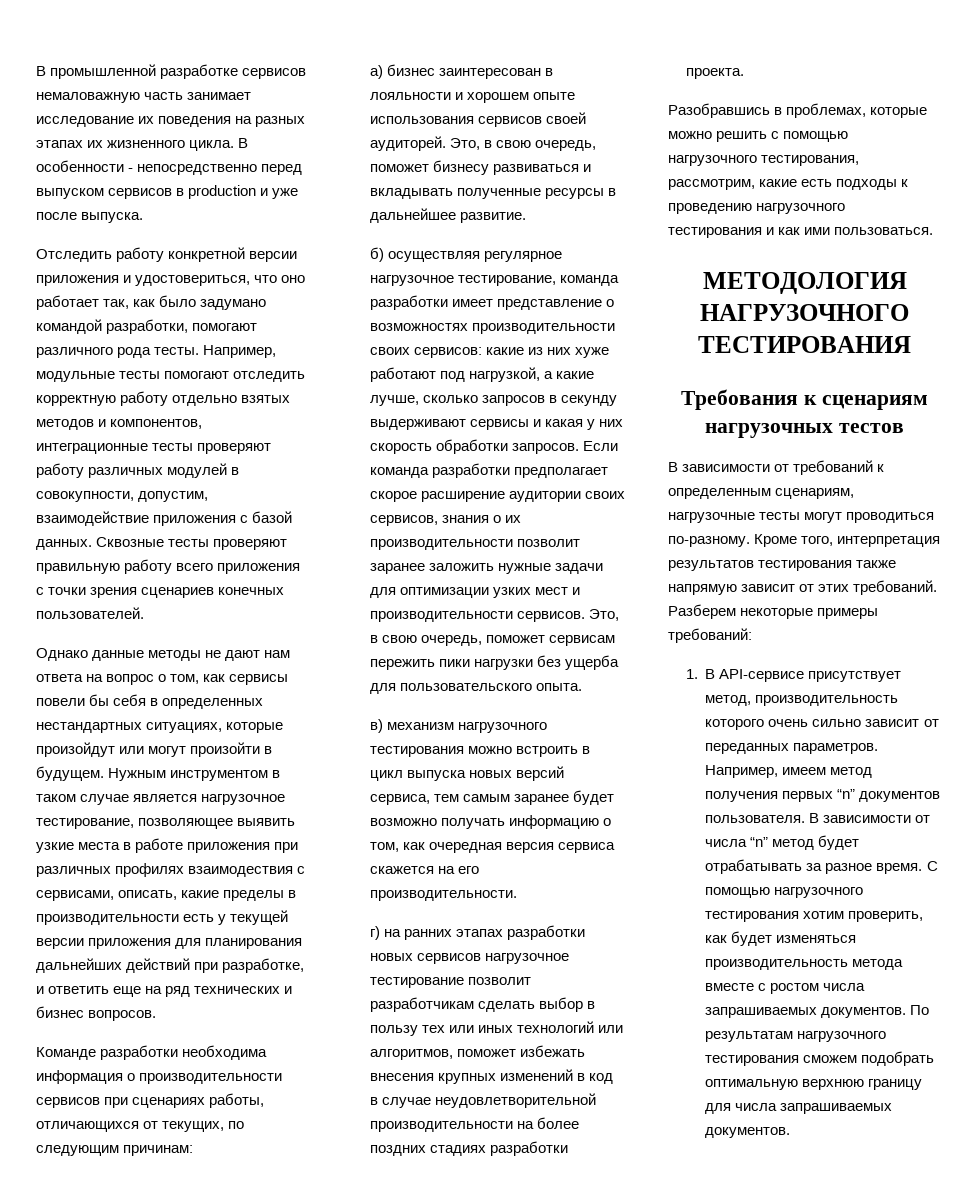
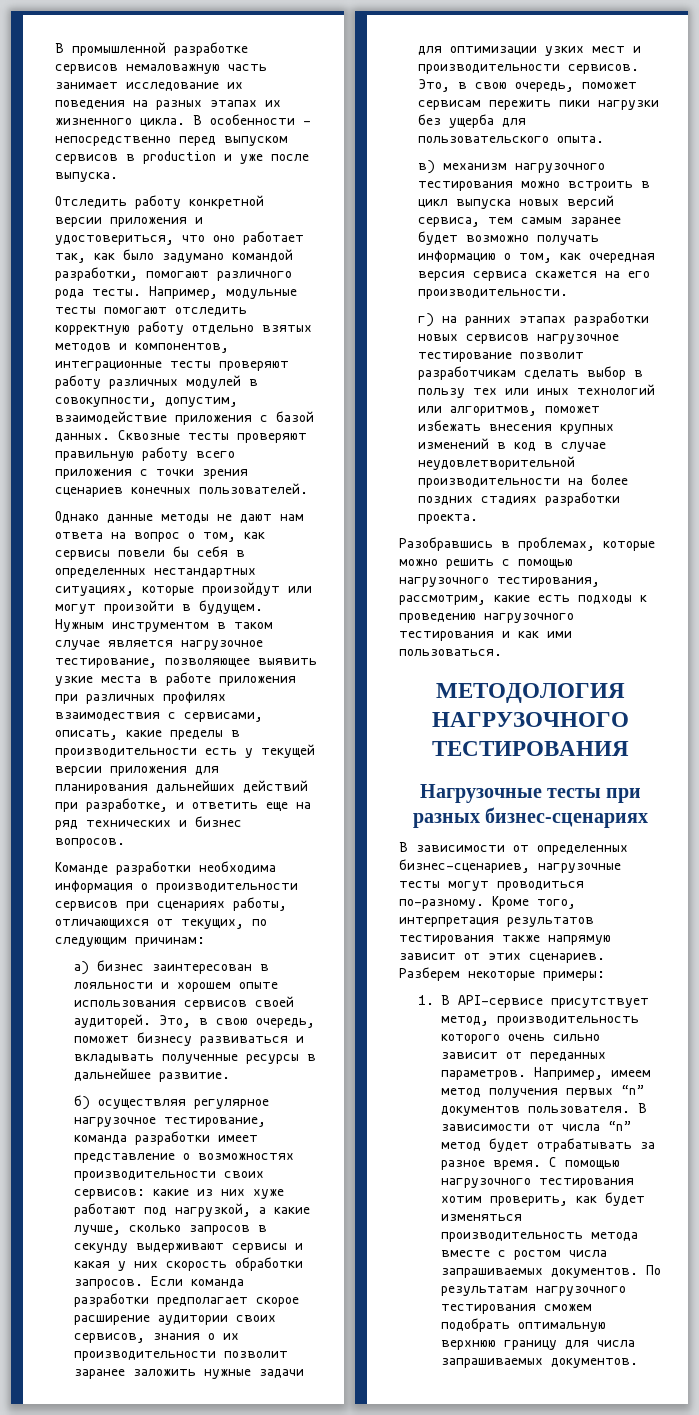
[681,389,928,410] [705,423,904,438] [668,460,885,475] [668,488,855,499] Требования к сценариям нагрузочных тестов // В зависимости от требований к определенным сценариям, -> [419,784,642,803] [412,807,649,828] [399,842,628,855] [399,859,530,873] Нагрузочные тесты при разных бизнес-сценариях // В зависимости от определенных бизнес-сценариев,
[853,580,938,595] требований. -> [529,953,605,963] сценариев.
[817,608,879,619] [668,628,752,643] примеры требований: -> [543,971,605,981] примеры:

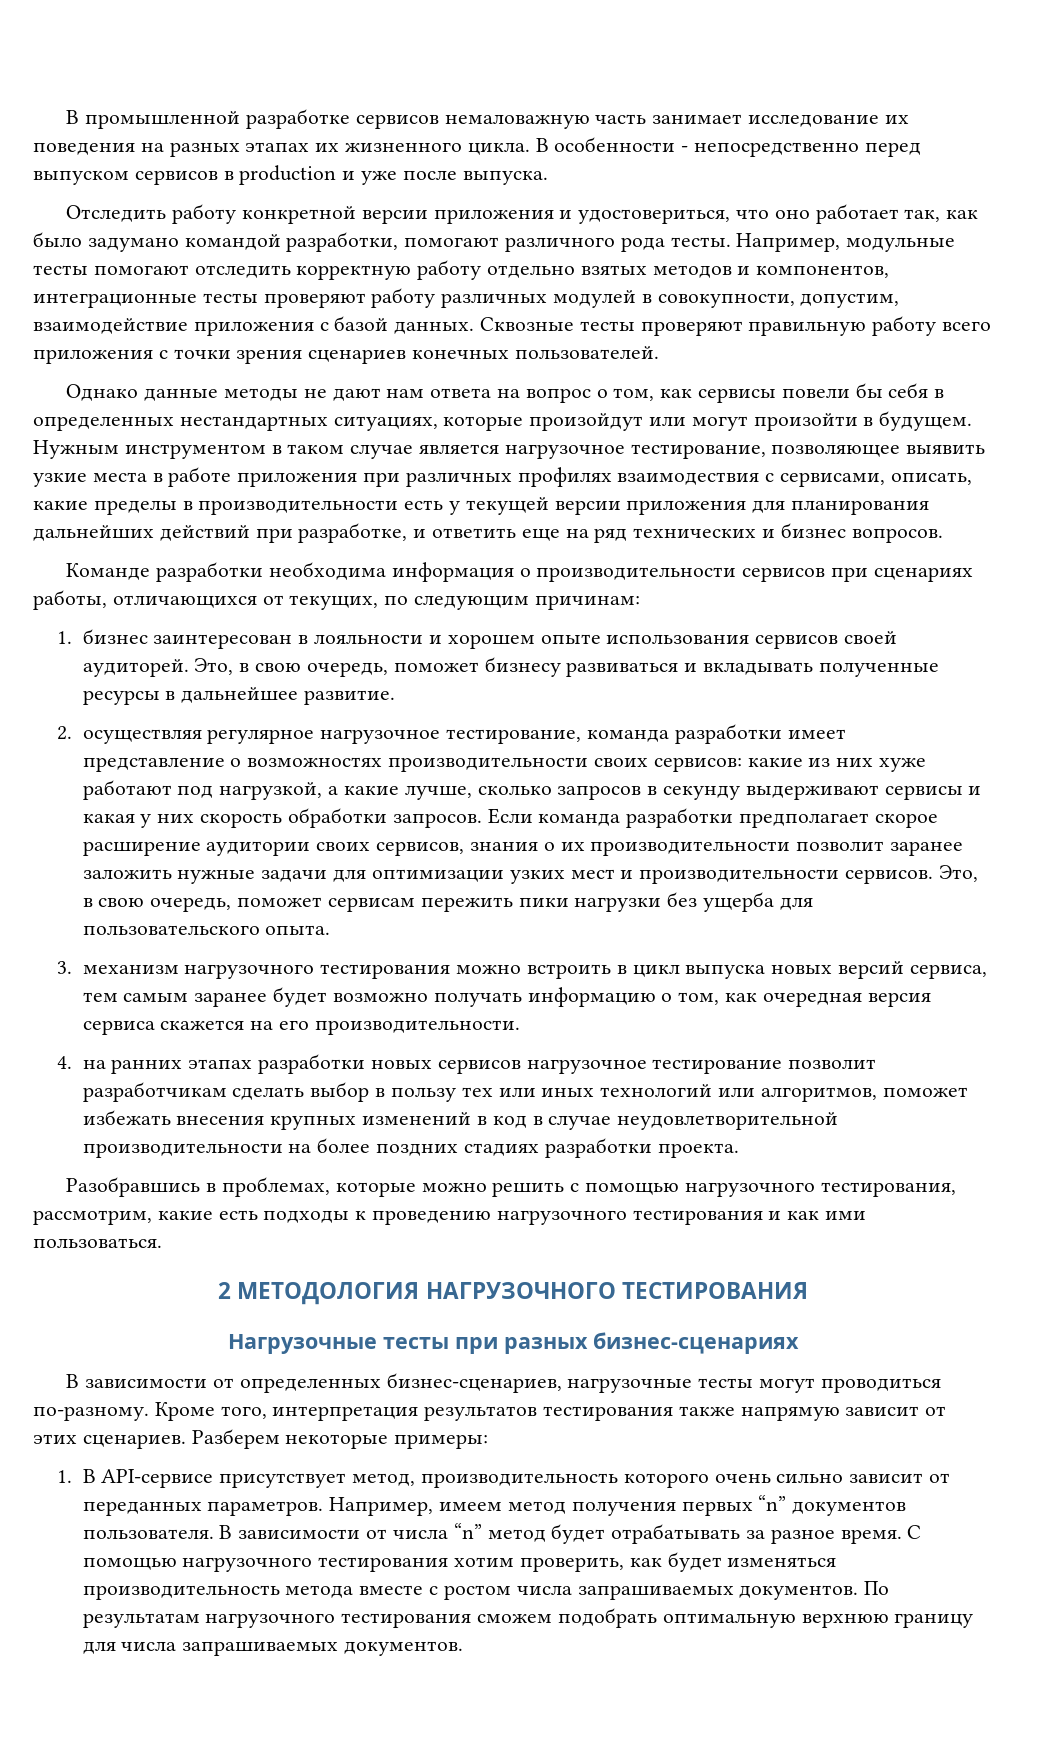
[73,961,89,975] а) -> [56,631,72,644] 1.
[73,1095,90,1110] б) -> [56,726,72,740] 2.
[417,160,435,174] в) -> [56,961,72,974] 3.
[417,313,434,327] г) -> [56,1056,72,1069] 4.
(502, 653) none -> [218,1282,232,1299] 2

